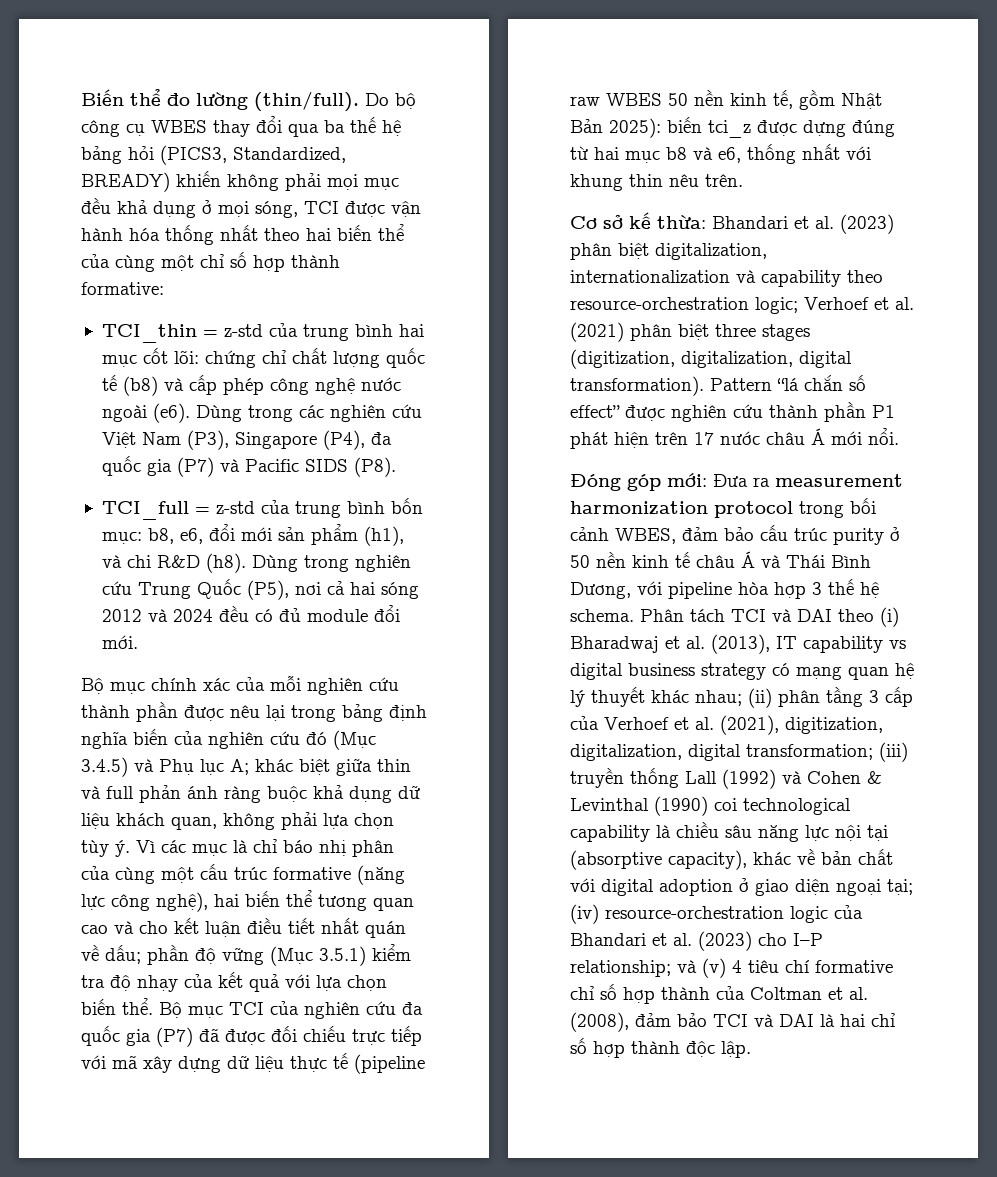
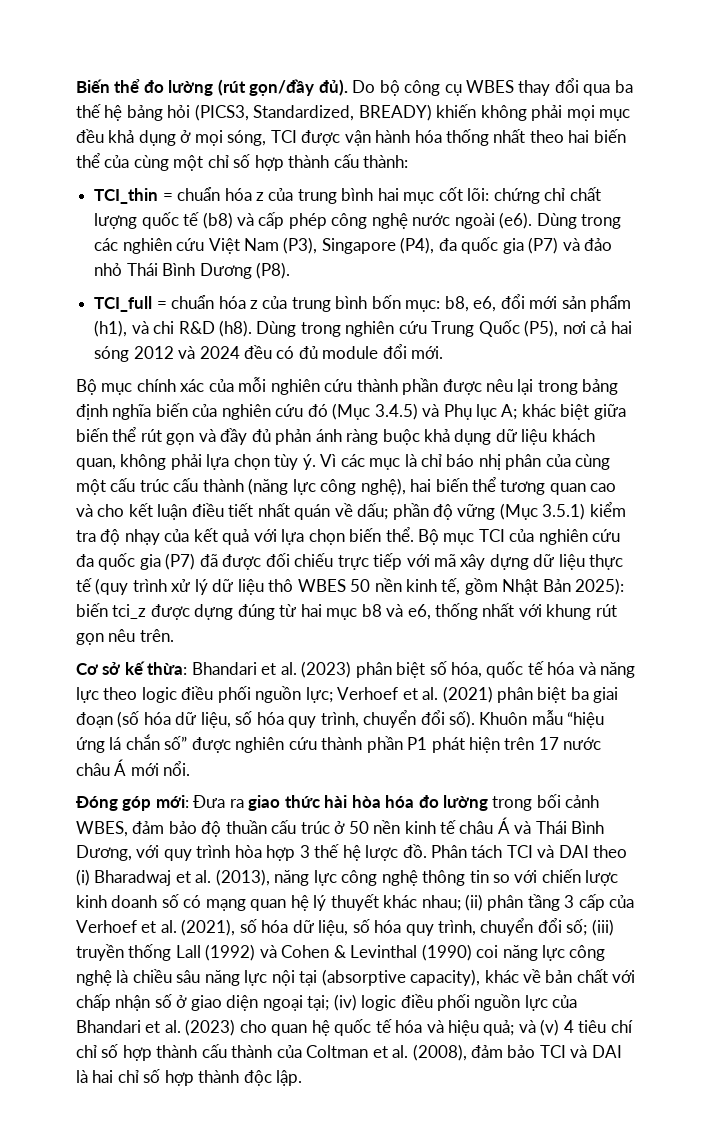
[254,91,359,112] (thin/full). -> [217,79,348,96] (rút gọn/đầy đủ).
[81,282,164,295] formative: -> [333,154,409,168] cấu thành:
[223,324,263,337] z-std -> [177,187,264,201] chuẩn hóa z
[244,459,348,472] Pacific SIDS -> [584,238,613,251] [94,263,252,279] đảo nhỏ Thái Bình Dương
[215,501,255,514] z-std -> [171,295,258,309] chuẩn hóa z
[377,759,411,772] [81,786,134,799] thin và full -> [76,427,271,445] biến thể rút gọn và đầy đủ
[273,867,351,880] formative -> [173,478,244,492] cấu thành
[354,1054,425,1074] [570,96,600,106] (pipeline raw -> [95,578,294,595] (quy trình xử lý dữ liệu thô
[629,174,663,187] thin -> [595,604,617,617] [76,633,104,645] rút gọn
[655,243,767,260] [570,270,883,287] [570,297,798,314] digitalization, internationalization và capability theo resource-orchestration logic; -> [429,661,636,678] [76,686,333,703] số hóa, quốc tế hóa và năng lực theo logic điều phối nguồn lực;
[715,324,810,341] [570,349,852,369] [570,374,866,396] [570,405,620,418] three stages (digitization, digitalization, digital transformation). Pattern “lá chắn số effect” -> [570,687,619,703] [76,710,605,728] [76,734,188,753] ba giai đoạn (số hóa dữ liệu, số hóa quy trình, chuyển đổi số). Khuôn mẫu “hiệu ứng lá chắn số”
[775,474,903,487] [570,501,793,518] measurement harmonization protocol -> [248,795,489,811] giao thức hài hòa hóa đo lường
[760,524,884,545] cấu trúc purity -> [201,820,330,837] độ thuần cấu trúc
[668,582,732,599] pipeline -> [163,845,231,861] quy trình
[570,609,634,622] schema. -> [365,844,427,861] lược đồ.
[776,636,906,653] [570,663,766,680] IT capability vs digital business strategy -> [274,869,619,886] [76,894,180,908] năng lực công nghệ thông tin so với chiến lược kinh doanh số
[785,717,883,734] [570,744,873,761] digitization, digitalization, digital transformation; -> [239,918,588,936] số hóa dữ liệu, số hóa quy trình, chuyển đổi số;
[743,798,851,815] [570,825,650,842] technological capability -> [502,945,606,961] [76,970,112,986] năng lực công nghệ
[601,879,733,896] digital adoption -> [76,994,173,1011] chấp nhận số
[605,906,828,923] resource-orchestration logic -> [361,994,548,1011] logic điều phối nguồn lực
[793,933,823,946] [570,960,671,977] I–P relationship; -> [271,1019,515,1036] quan hệ quốc tế hóa và hiệu quả;
[815,960,893,973] [570,983,710,1004] formative chỉ số hợp thành -> [76,1044,273,1061] chỉ số hợp thành cấu thành

